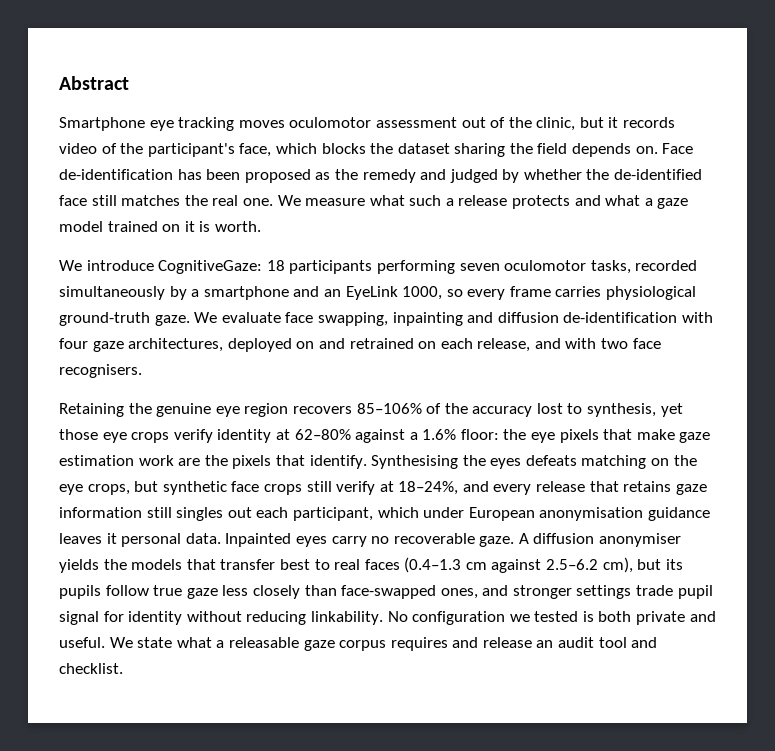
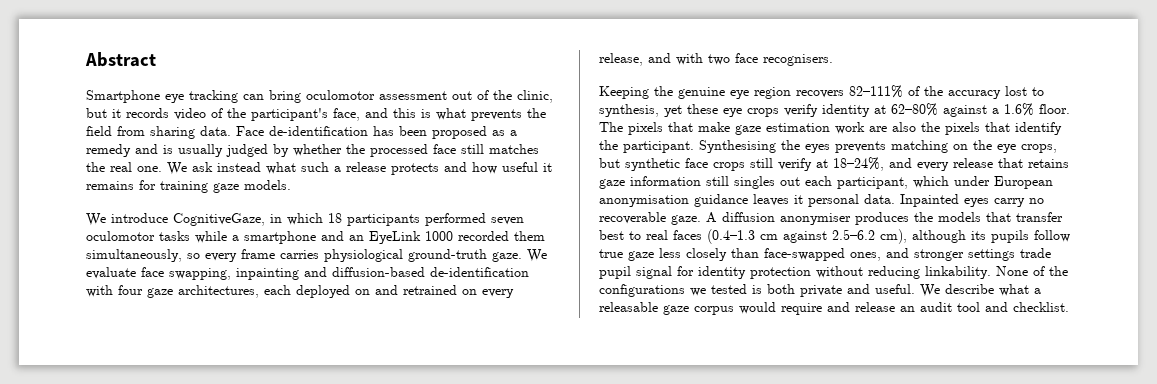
[238,120,285,128] moves -> [243,90,301,103] can bring
[275,143,658,157] which blocks the dataset sharing the field depends on. -> [365,108,546,121] [86,126,231,139] and this is what prevents the field from sharing data.
[334,169,358,180] the -> [510,130,517,136] a
(447, 174) none -> [163,144,223,157] is usually
[614,169,703,180] de-identified -> [370,144,428,157] processed
[305,198,366,206] measure -> [192,162,261,172] ask instead
[605,195,689,209] [59,221,261,232] what a gaze model trained on it is worth. -> [472,162,552,174] [86,180,291,193] how useful it remains for training gaze models.
[158,260,263,274] CognitiveGaze: -> [173,213,323,226] CognitiveGaze, in which
[376,260,455,274] performing -> [425,213,486,226] performed
[590,260,698,274] [59,286,187,300] tasks, recorded simultaneously by -> [159,231,227,243] tasks while
[402,286,443,300] 1000, -> [425,231,545,241] [86,249,182,262] 1000 recorded them simultaneously,
[497,312,559,323] diffusion -> [332,267,425,277] diffusion-based
(224, 345) none -> [264,285,291,295] each
[440,338,473,349] each -> [482,289,514,298] every
[59,403,124,417] Retaining -> [599,86,649,99] Keeping
[356,403,422,414] 85–106% -> [849,85,903,98] 82–111%
[59,429,98,440] those -> [687,104,718,114] these
[460,429,556,443] floor: the eye -> [1039,104,1070,114] [599,122,623,132] floor. The
(201, 462) none -> [892,122,916,132] also
[309,455,367,469] identify. -> [1015,122,1062,135] [599,140,694,153] identify the participant.
[525,455,577,466] defeats -> [835,141,886,153] prevents
[59,559,99,573] yields -> [855,212,909,225] produces
[637,559,662,570] but -> [912,230,966,243] although
(183, 618) none -> [750,267,811,279] protection
[387,611,506,625] No configuration -> [996,266,1068,276] [599,284,685,297] None of the configurations
[137,637,173,648] state -> [945,284,994,294] describe
[390,637,448,651] requires -> [739,302,822,315] would require

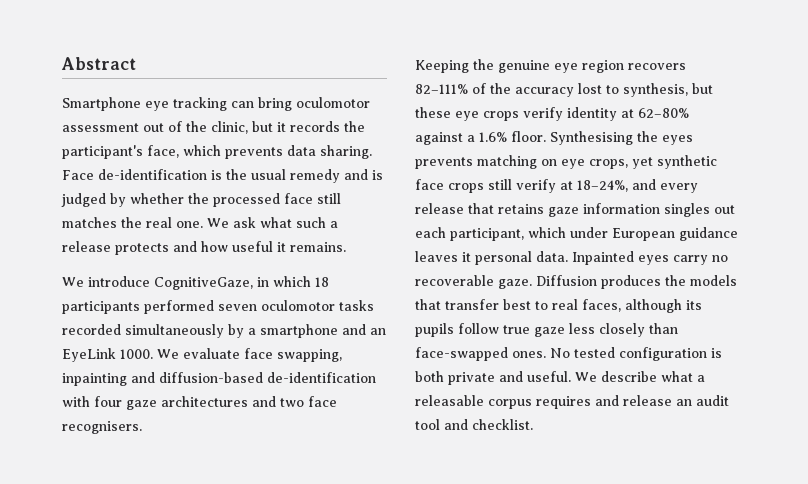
[174,108,223,120] video of -> (340, 126) none
[365,108,546,121] [86,126,517,139] and this is what prevents the field from sharing data. Face de-identification has been proposed as a -> [183,145,372,159] [62,169,286,180] which prevents data sharing. Face de-identification is the usual
[178,144,223,157] usually -> (383, 175) none
[217,162,261,172] instead -> (256, 222) none
[86,180,291,193] remains for training gaze models. -> [290,242,346,252] remains.
[195,231,227,243] while -> [62,324,244,338] recorded simultaneously by
[425,231,545,241] [86,249,522,262] 1000 recorded them simultaneously, so every frame carries physiological ground-truth gaze. -> [120,349,153,359] 1000.
[178,285,514,298] [599,53,703,66] architectures, each deployed on and retrained on every release, and with -> [161,396,276,407] architectures and
[664,105,682,117] yet -> [692,83,713,94] but
[599,122,1062,135] [599,140,694,153] The pixels that make gaze estimation work are also the pixels that identify the participant. -> (546, 136) none
[973,140,992,150] the -> (557, 162) none
[599,158,620,168] but -> [632,157,653,169] yet
[706,176,729,186] still -> (660, 208) none
[599,195,689,207] anonymisation -> (675, 234) none
[706,212,851,225] A diffusion anonymiser -> [536,275,597,286] Diffusion
[673,229,907,244] faces (0.4–1.3 cm against 2.5–6.2 cm), -> [582,299,621,312] faces,
[850,248,1051,261] [599,266,1068,279] [599,284,747,297] ones, and stronger settings trade pupil signal for identity protection without reducing linkability. None of the configurations we tested -> [512,347,707,361] ones. No tested configuration
[663,302,822,315] gaze corpus would require -> [488,396,591,409] corpus requires

